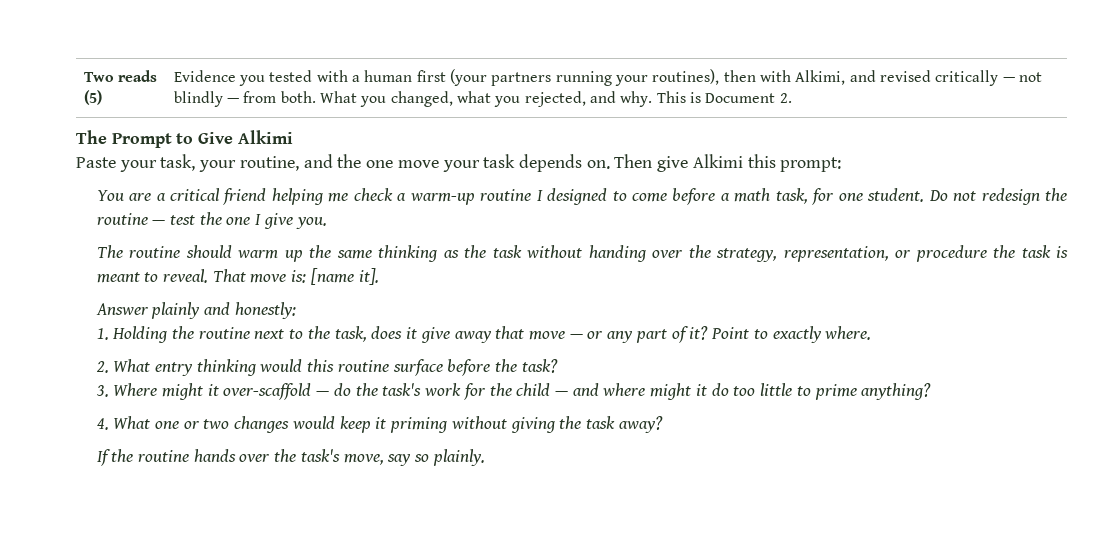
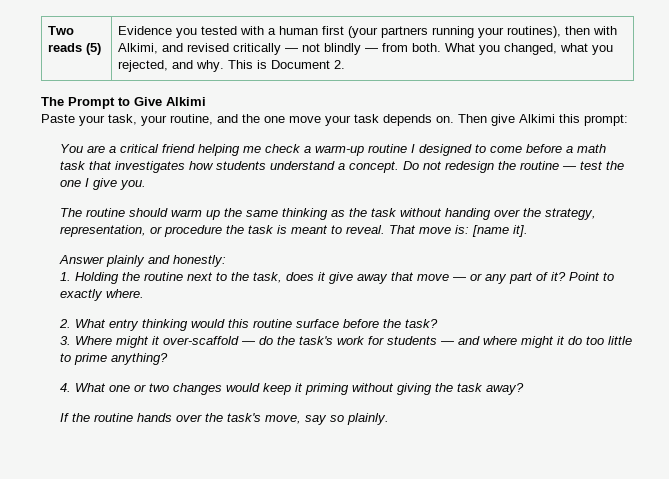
[775,188,925,205] task, for one student. -> [60,161,400,173] task that investigates how students understand a concept.
[489,383,551,396] the child -> [387,336,438,345] students

